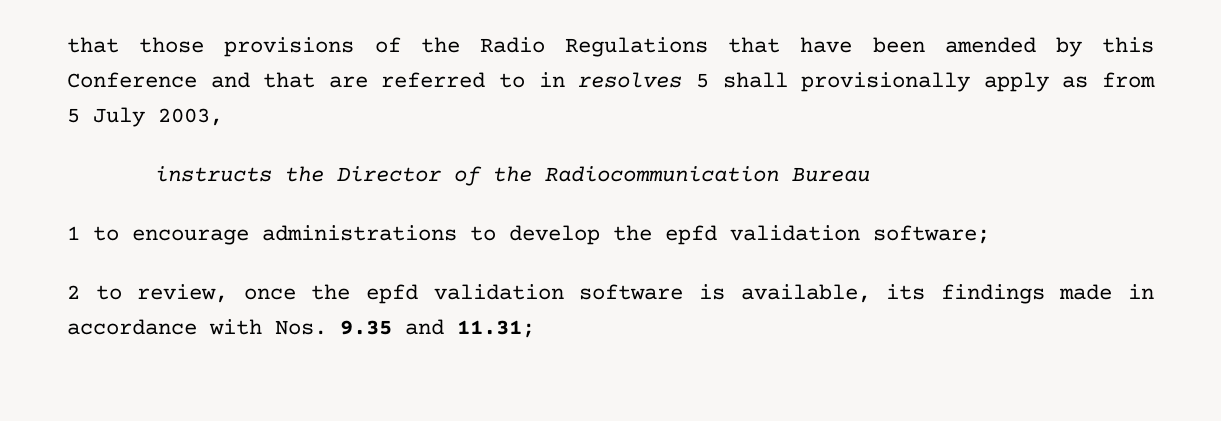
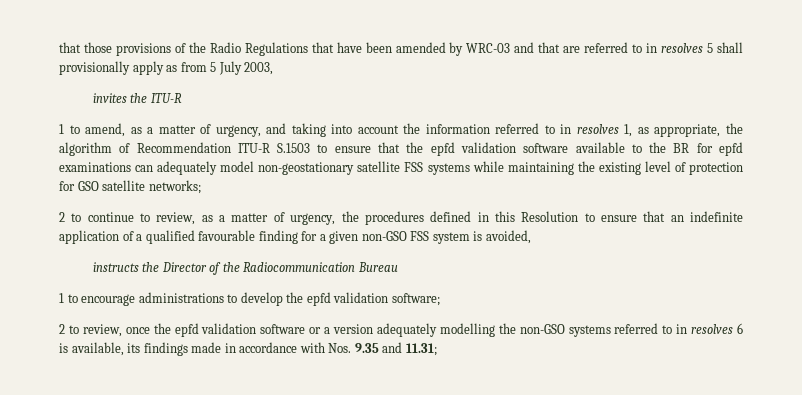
[1102,37,1154,53] [67,72,197,88] this Conference -> [466,43,511,53] WRC-03
(223, 117) none -> [92,93,182,103] [59,123,743,137] [59,142,743,156] [59,161,743,175] [59,180,201,194] [59,211,744,225] [59,230,531,244] // invites the ITU-R // 1 to amend, as a matter of urgency, and taking into account the information referred to in resolves 1, as appropriate, the algorithm of Recommendation ITU-R S.1503 to ensure that the epfd validation software available to the BR for epfd examinations can adequately model non-geostationary satellite FSS systems while maintaining the existing level of protection for GSO satellite networks; // 2 to continue to review, as a matter of urgency, the procedures defined in this Resolution to ensure that an indefinite application of a qualified favourable finding for a given non-GSO FSS system is avoided,
(684, 292) none -> [309,323,743,337] or a version adequately modelling the non-GSO systems referred to in resolves 6

